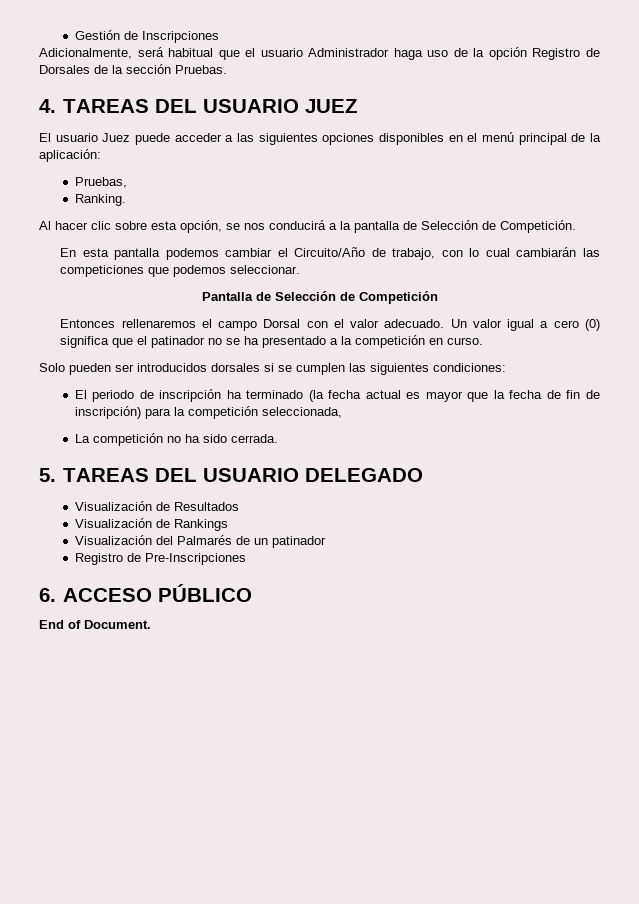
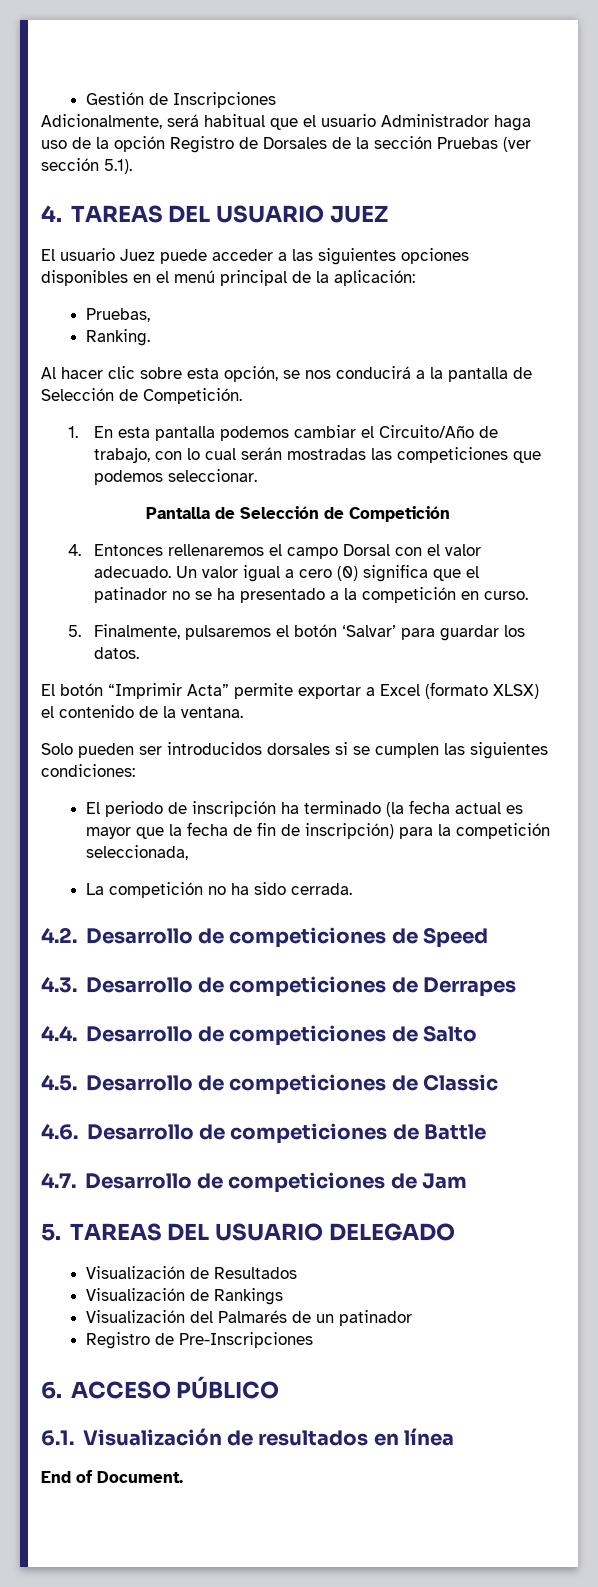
[175,65,227,74] Pruebas. -> [437,137,531,152] [41,158,132,174] Pruebas (ver sección 5.1).
(576, 226) none -> [67,426,78,438] 1.
[516,247,577,257] cambiarán -> [241,447,367,460] serán mostradas
(438, 297) none -> [67,544,81,556] 4.
(484, 341) none -> [67,624,526,641] [94,647,140,659] [41,682,539,699] [41,705,243,718] // 5. Finalmente, pulsaremos el botón ‘Salvar’ para guardar los datos. // El botón “Imprimir Acta” permite exportar a Excel (formato XLSX) el contenido de la ventana.
(278, 438) none -> [41,927,489,948] [41,976,517,997] [41,1025,478,1046] [41,1074,499,1095] [41,1123,487,1144] [41,1172,468,1193] // 4.2. Desarrollo de competiciones de Speed // 4.3. Desarrollo de competiciones de Derrapes // 4.4. Desarrollo de competiciones de Salto // 4.5. Desarrollo de competiciones de Classic // 4.6. Desarrollo de competiciones de Battle // 4.7. Desarrollo de competiciones de Jam
(252, 593) none -> [41,1428,455,1446] // 6.1. Visualización de resultados en línea

